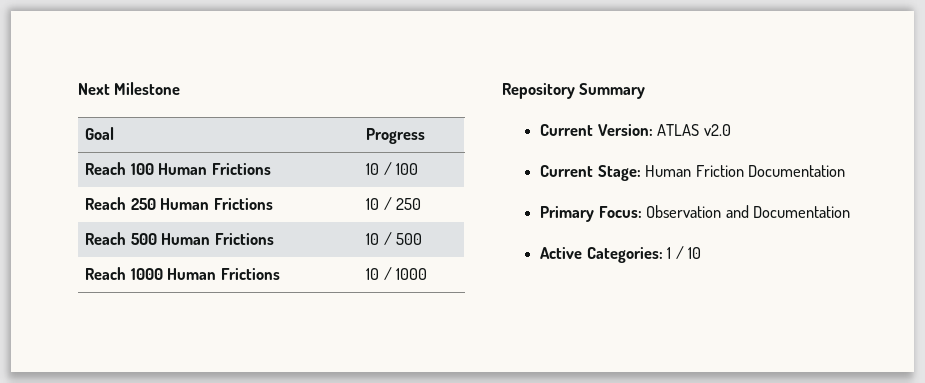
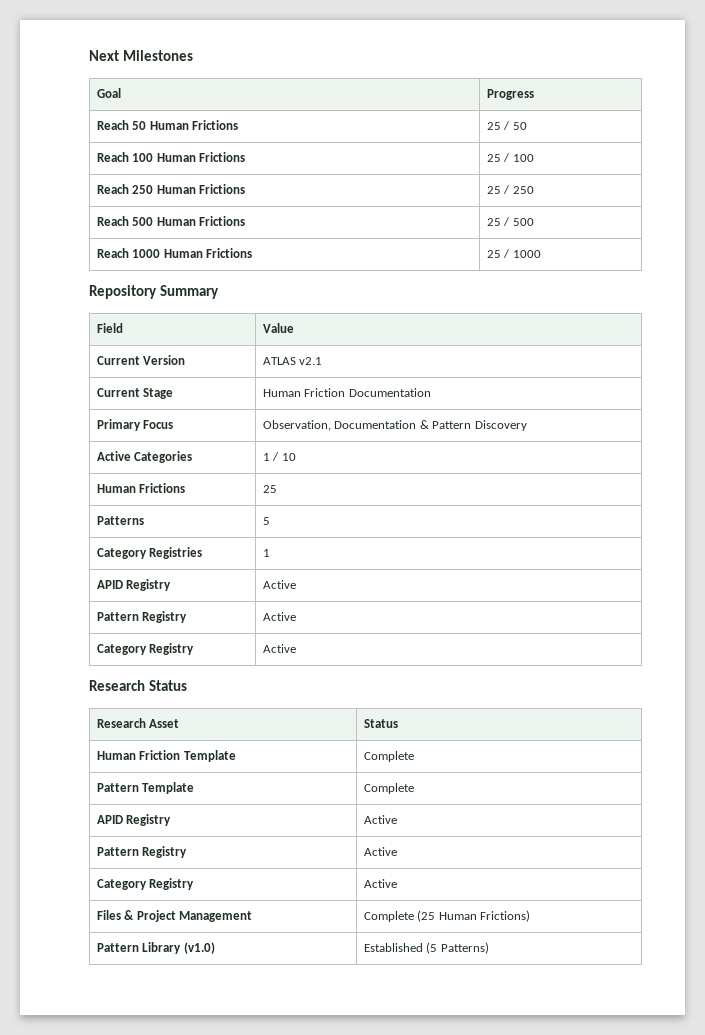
[114,82,181,95] Milestone -> [122,50,193,61] Milestones
(426, 136) none -> [96,120,239,130] [486,121,527,130] // Reach 50 Human Frictions | 25 / 50
[366,163,380,175] 10 -> [486,154,501,162] 25
[366,198,380,210] 10 -> [486,186,501,194] 25
[366,233,380,245] 10 -> [486,218,501,226] 25
[366,268,380,280] 10 -> [486,250,501,258] 25
[540,124,731,136] [540,165,846,181] [540,205,851,222] [540,246,702,263] // Current Version: ATLAS v2.0 // Current Stage: Human Friction Documentation // Primary Focus: Observation and Documentation // Active Categories: 1 / 10 -> [96,323,123,333] [262,323,294,333] [96,355,186,365] [262,357,323,365] [96,388,174,399] [262,388,431,397] [96,419,174,431] [262,420,527,431] [96,451,193,463] [262,452,296,461] [96,483,186,493] [262,485,277,493] [96,516,144,525] [262,517,270,525] [96,547,203,559] [262,549,270,557] [96,579,172,591] [262,580,296,589] [96,611,188,623] [262,612,296,621] [96,643,195,655] [262,644,296,653] [89,680,187,691] [96,718,180,728] [363,719,398,728] [96,750,236,762] [363,751,414,762] [96,782,195,794] [363,783,414,794] [96,814,172,826] [363,815,397,824] [96,846,188,858] [363,847,397,856] [96,878,195,890] [363,879,397,888] [96,910,253,922] [363,910,531,922] [96,942,215,954] [363,942,489,954] // Field | Value // Current Version | ATLAS v2.1 // Current Stage | Human Friction Documentation // Primary Focus | Observation, Documentation & Pattern Discovery // Active Categories | 1 / 10 // Human Frictions | 25 // Patterns | 5 // Category Registries | 1 // APID Registry | Active // Pattern Registry | Active // Category Registry | Active // Research Status // Research Asset | Status // Human Friction Template | Complete // Pattern Template | Complete // APID Registry | Active // Pattern Registry | Active // Category Registry | Active // Files & Project Management | Complete (25 Human Frictions) // Pattern Library (v1.0) | Established (5 Patterns)

